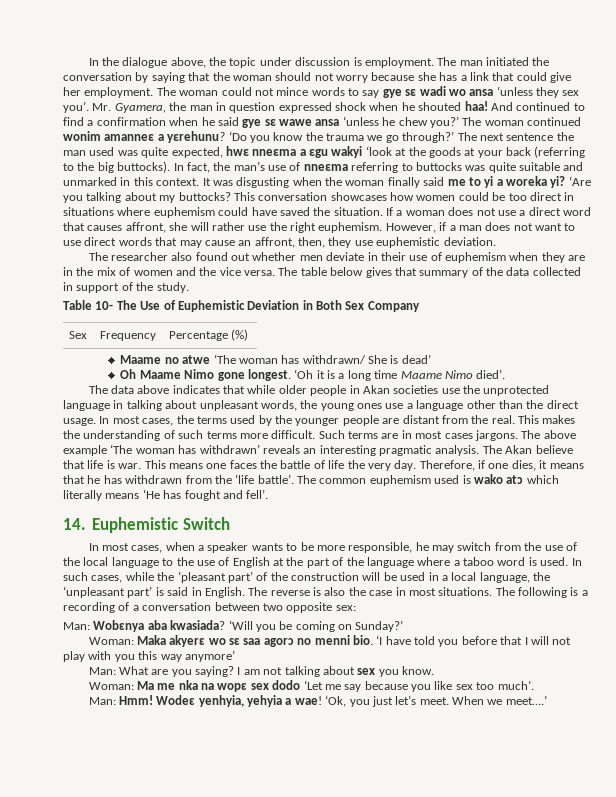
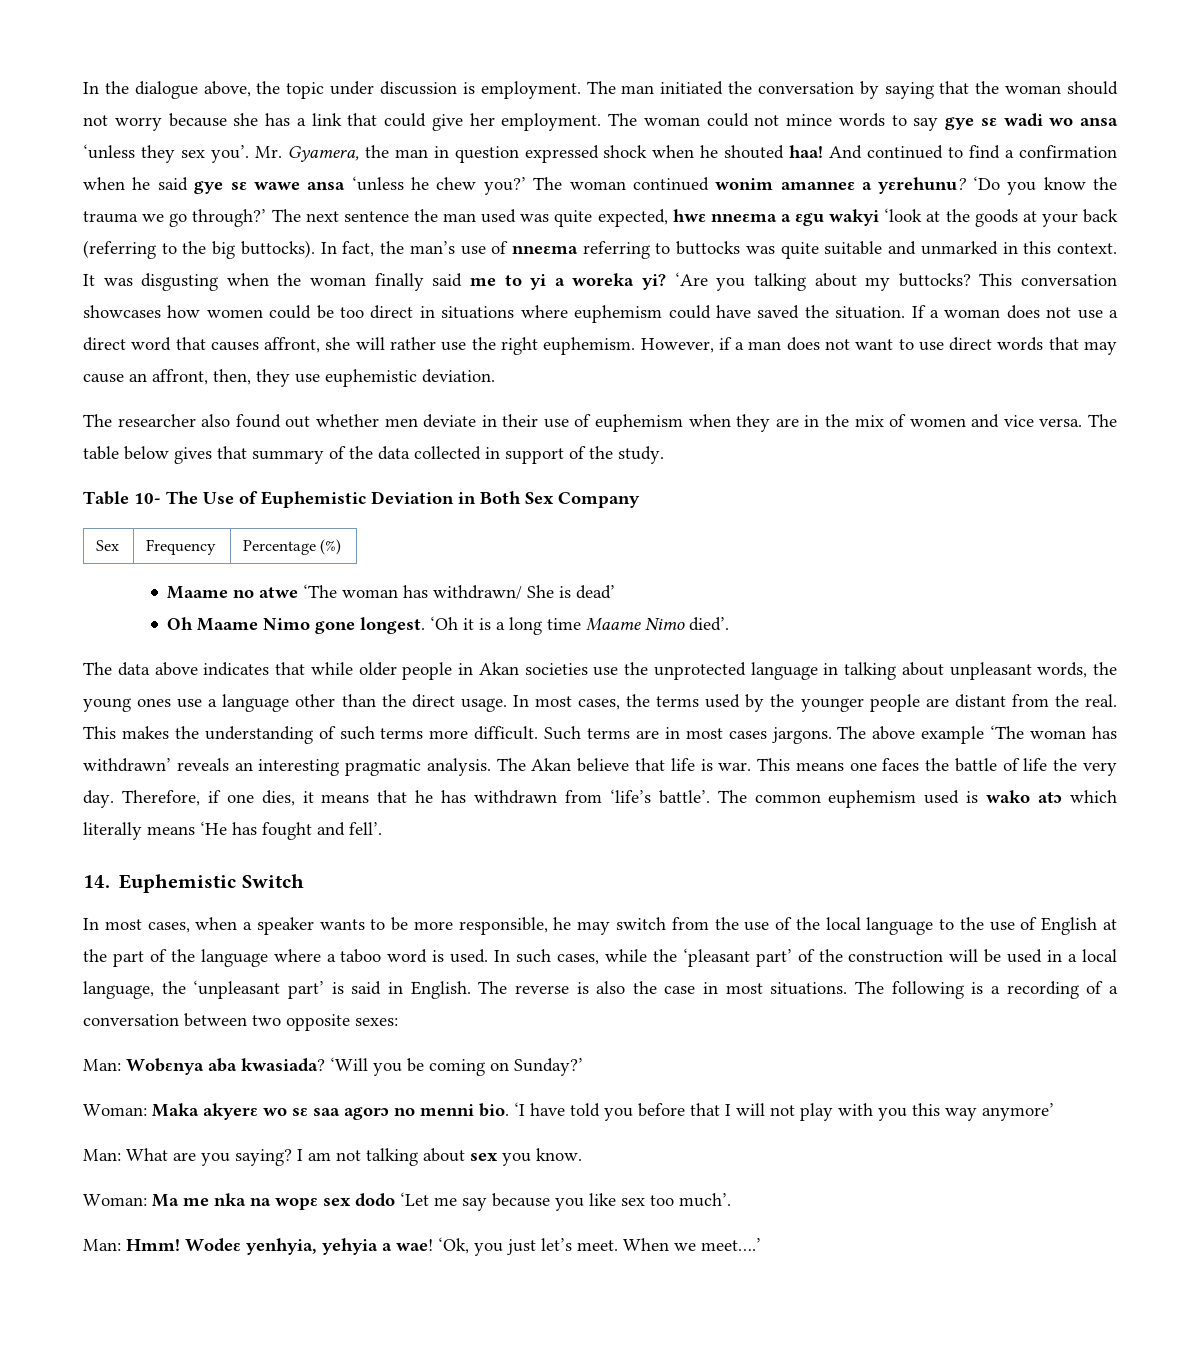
[199,267,217,276] the -> (1000, 421) none
[214,474,255,484] the ‘life -> [609,789,651,803] ‘life’s
[335,605,356,611] sex: -> [355,1018,398,1026] sexes:

